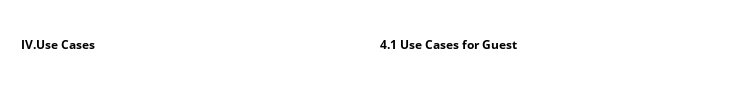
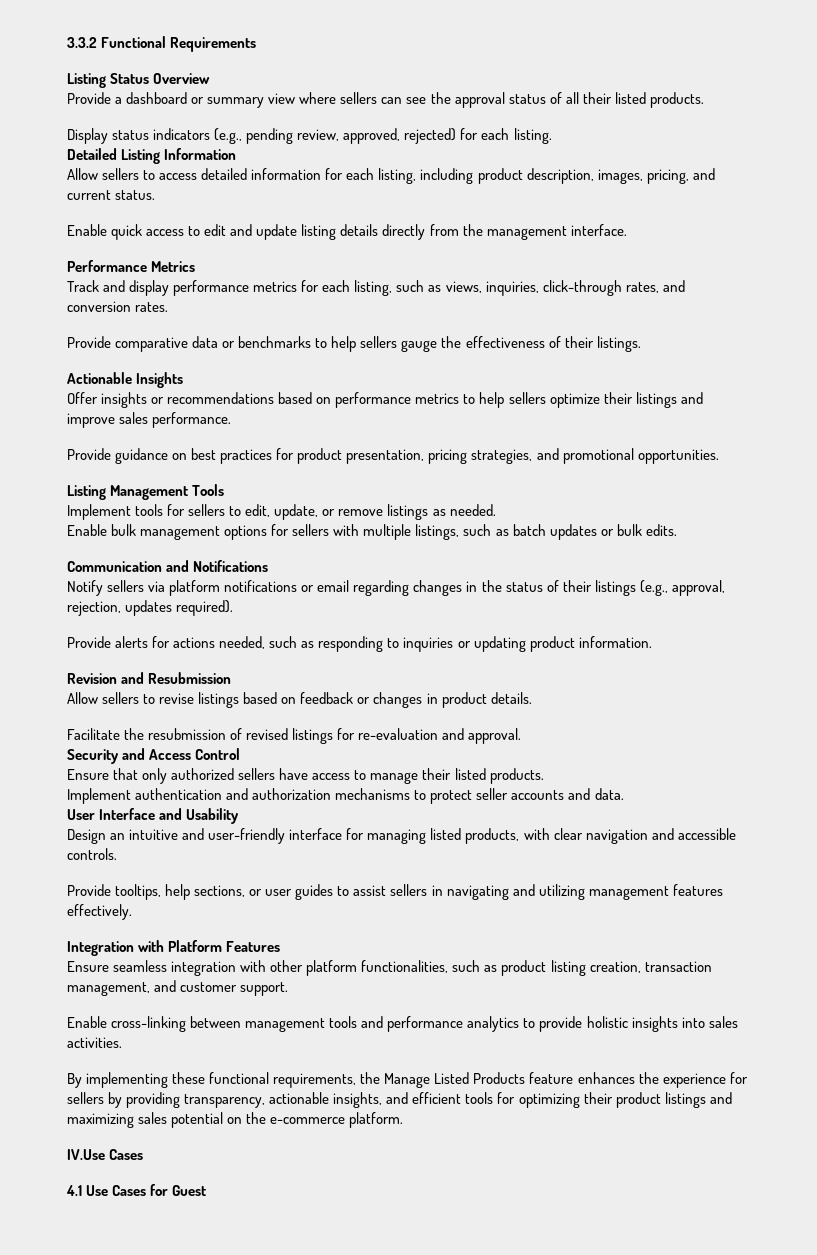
(21, 44) none -> [67,36,257,52] [67,73,211,88] [67,92,704,108] [67,128,552,144] [67,148,237,164] [67,168,715,184] [67,190,156,200] [67,224,627,240] [67,260,196,272] [67,280,685,296] [67,301,169,312] [67,336,641,352] [67,372,184,388] [67,392,703,408] [67,412,232,428] [67,448,719,464] [67,484,225,500] [67,504,496,520] [67,524,677,540] [67,560,269,572] [67,580,725,596] [67,600,234,616] [67,636,652,652] [67,672,232,684] [67,692,532,708] [67,728,522,744] [67,748,241,764] [67,768,544,784] [67,788,624,804] [67,808,240,824] [67,828,736,844] [67,848,117,860] [67,884,723,900] [67,904,132,920] [67,940,281,956] [67,960,712,976] [67,980,289,996] [67,1016,738,1032] [67,1037,122,1048] [67,1072,748,1088] [67,1092,732,1108] [67,1112,404,1128] 3.3.2 Functional Requirements // Listing Status Overview // Provide a dashboard or summary view where sellers can see the approval status of all their listed products. // Display status indicators (e.g., pending review, approved, rejected) for each listing. // Detailed Listing Information // Allow sellers to access detailed information for each listing, including product description, images, pricing, and current status. // Enable quick access to edit and update listing details directly from the management interface. // Performance Metrics // Track and display performance metrics for each listing, such as views, inquiries, click-through rates, and conversion rates. // Provide comparative data or benchmarks to help sellers gauge the effectiveness of their listings. // Actionable Insights // Offer insights or recommendations based on performance metrics to help sellers optimize their listings and improve sales performance. // Provide guidance on best practices for product presentation, pricing strategies, and promotional opportunities. // Listing Management Tools // Implement tools for sellers to edit, update, or remove listings as needed. // Enable bulk management options for sellers with multiple listings, such as batch updates or bulk edits. // Communication and Notifications // Notify sellers via platform notifications or email regarding changes in the status of their listings (e.g., approval, rejection, updates required). // Provide alerts for actions needed, such as responding to inquiries or updating product information. // Revision and Resubmission // Allow sellers to revise listings based on feedback or changes in product details. // Facilitate the resubmission of revised listings for re-evaluation and approval. // Security and Access Control // Ensure that only authorized sellers have access to manage their listed products. // Implement authentication and authorization mechanisms to protect seller accounts and data. // User Interface and Usability // Design an intuitive and user-friendly interface for managing listed products, with clear navigation and accessible controls. // Provide tooltips, help sections, or user guides to assist sellers in navigating and utilizing management features effectively. // Integration with Platform Features // Ensure seamless integration with other platform functionalities, such as product listing creation, transaction management, and customer support. // Enable cross-linking between management tools and performance analytics to provide holistic insights into sales activities. // By implementing these functional requirements, the Manage Listed Products feature enhances the experience for sellers by providing transparency, actionable insights, and efficient tools for optimizing their product listings and maximizing sales potential on the e-commerce platform. //

